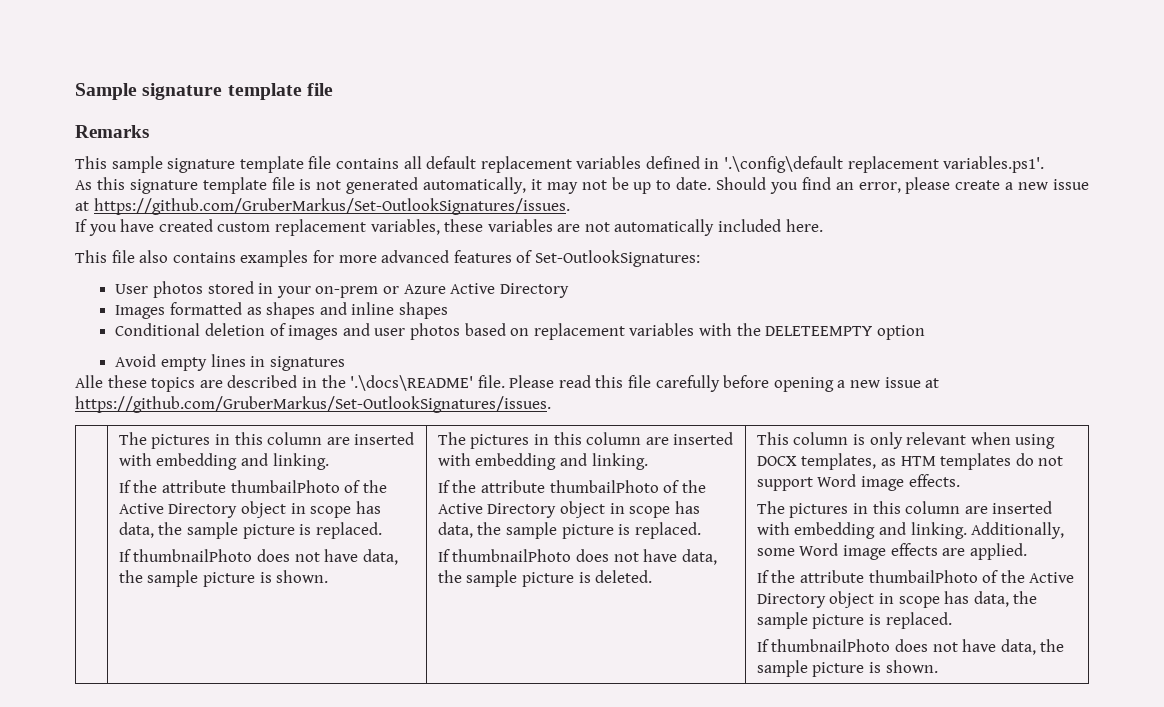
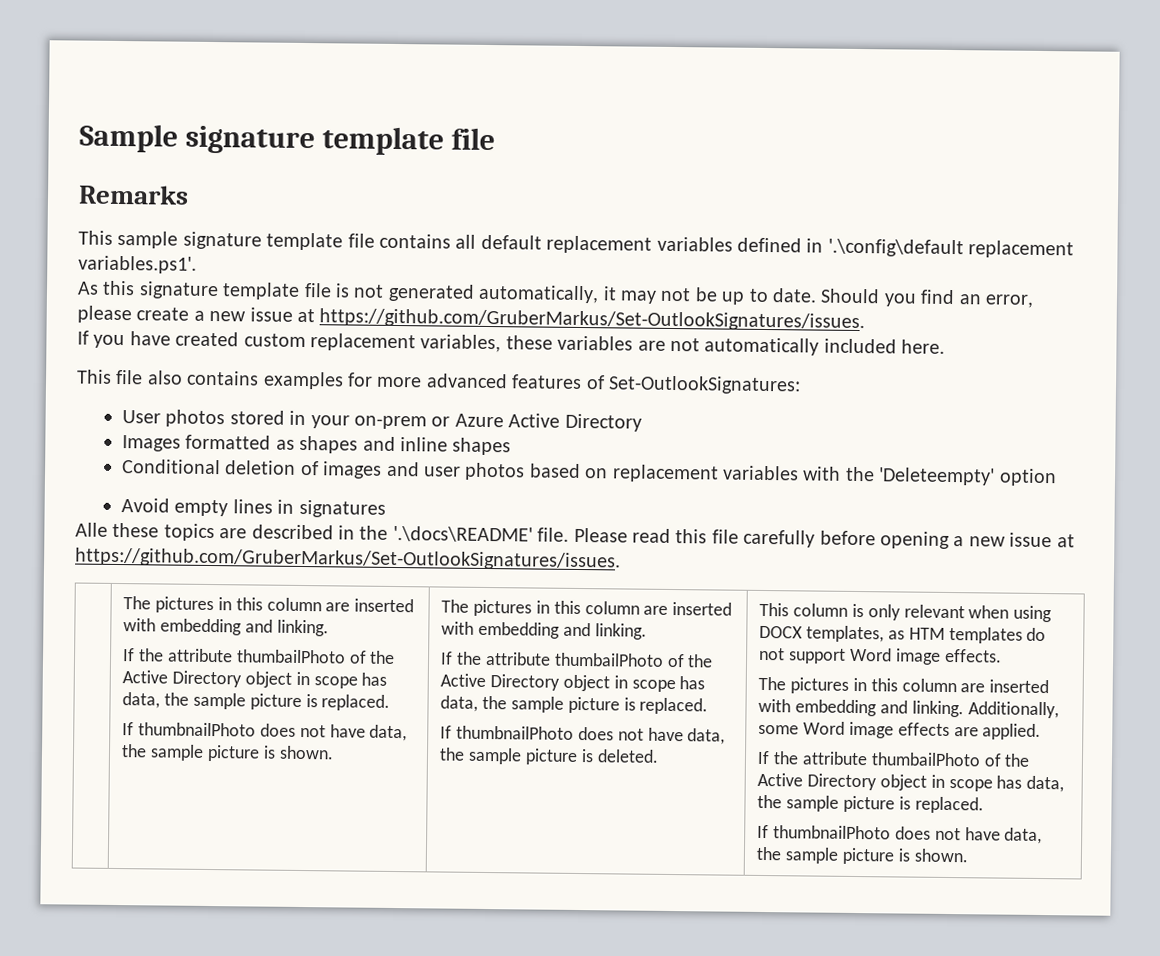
[765,326,873,336] DELETEEMPTY -> [878,467,996,486] 'Deleteempty'

